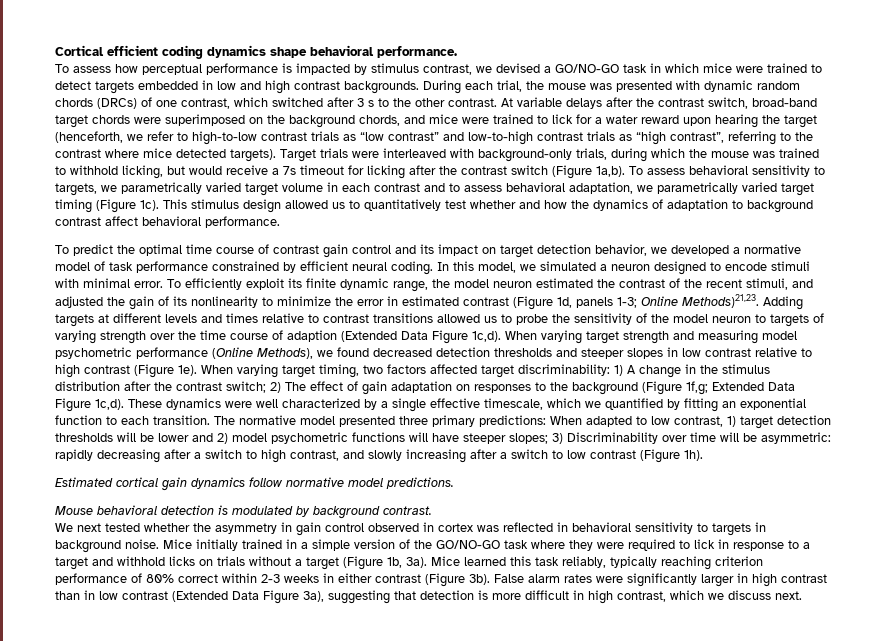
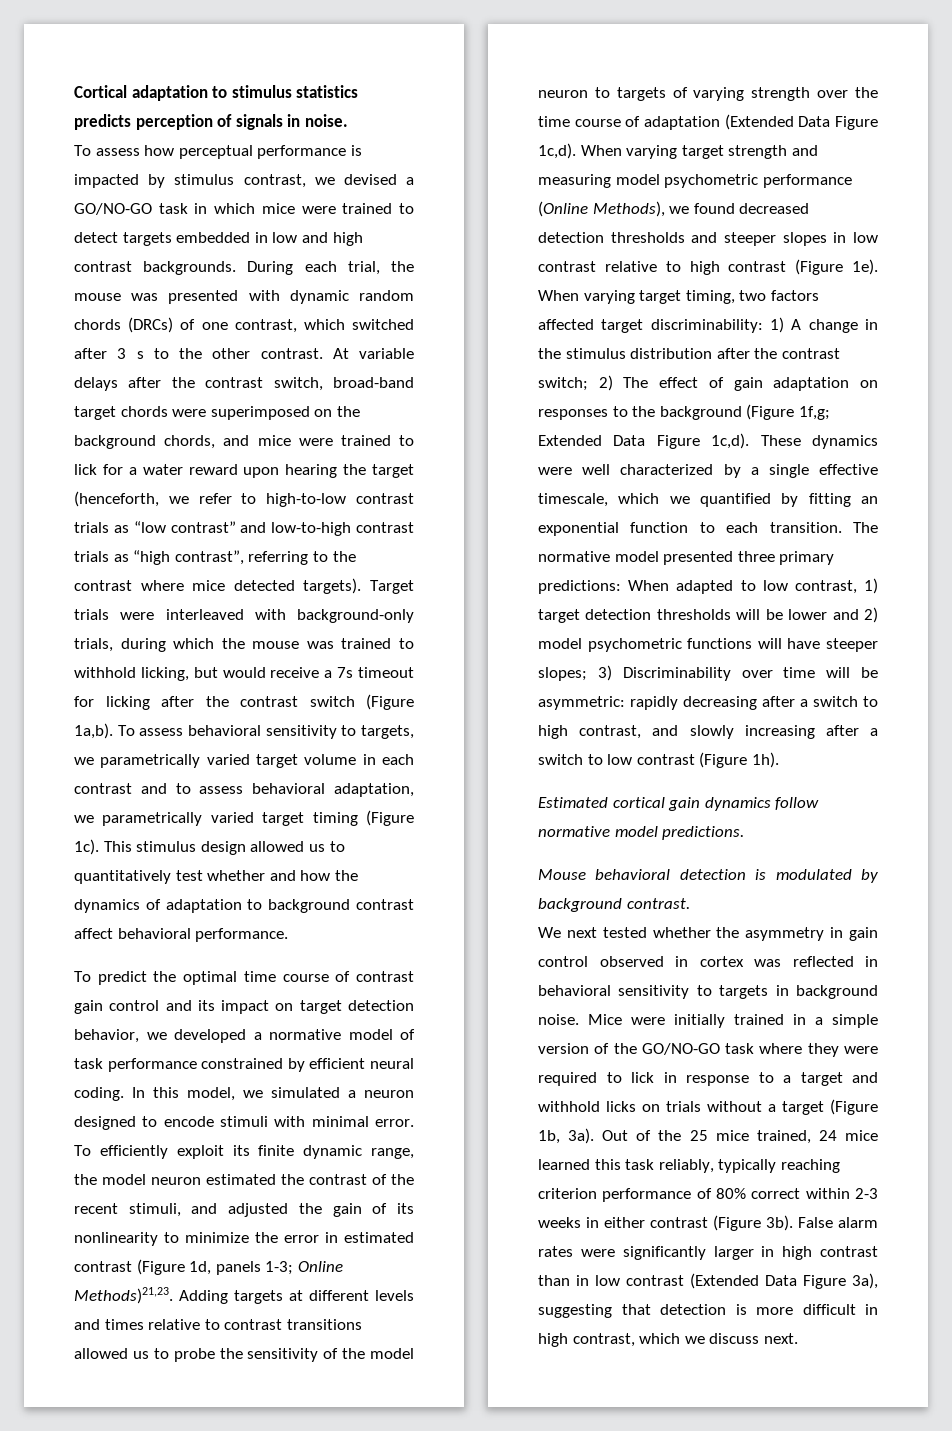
[107,45,457,59] efficient coding dynamics shape behavioral performance. -> [131,85,359,101] [74,114,348,130] adaptation to stimulus statistics predicts perception of signals in noise.
[287,330,337,342] adaption -> [644,116,720,130] adaptation
(192, 544) none -> [631,1017,665,1025] were
[431,556,460,566] Mice -> [602,1130,878,1144] Out of the 25 mice trained, 24 mice

